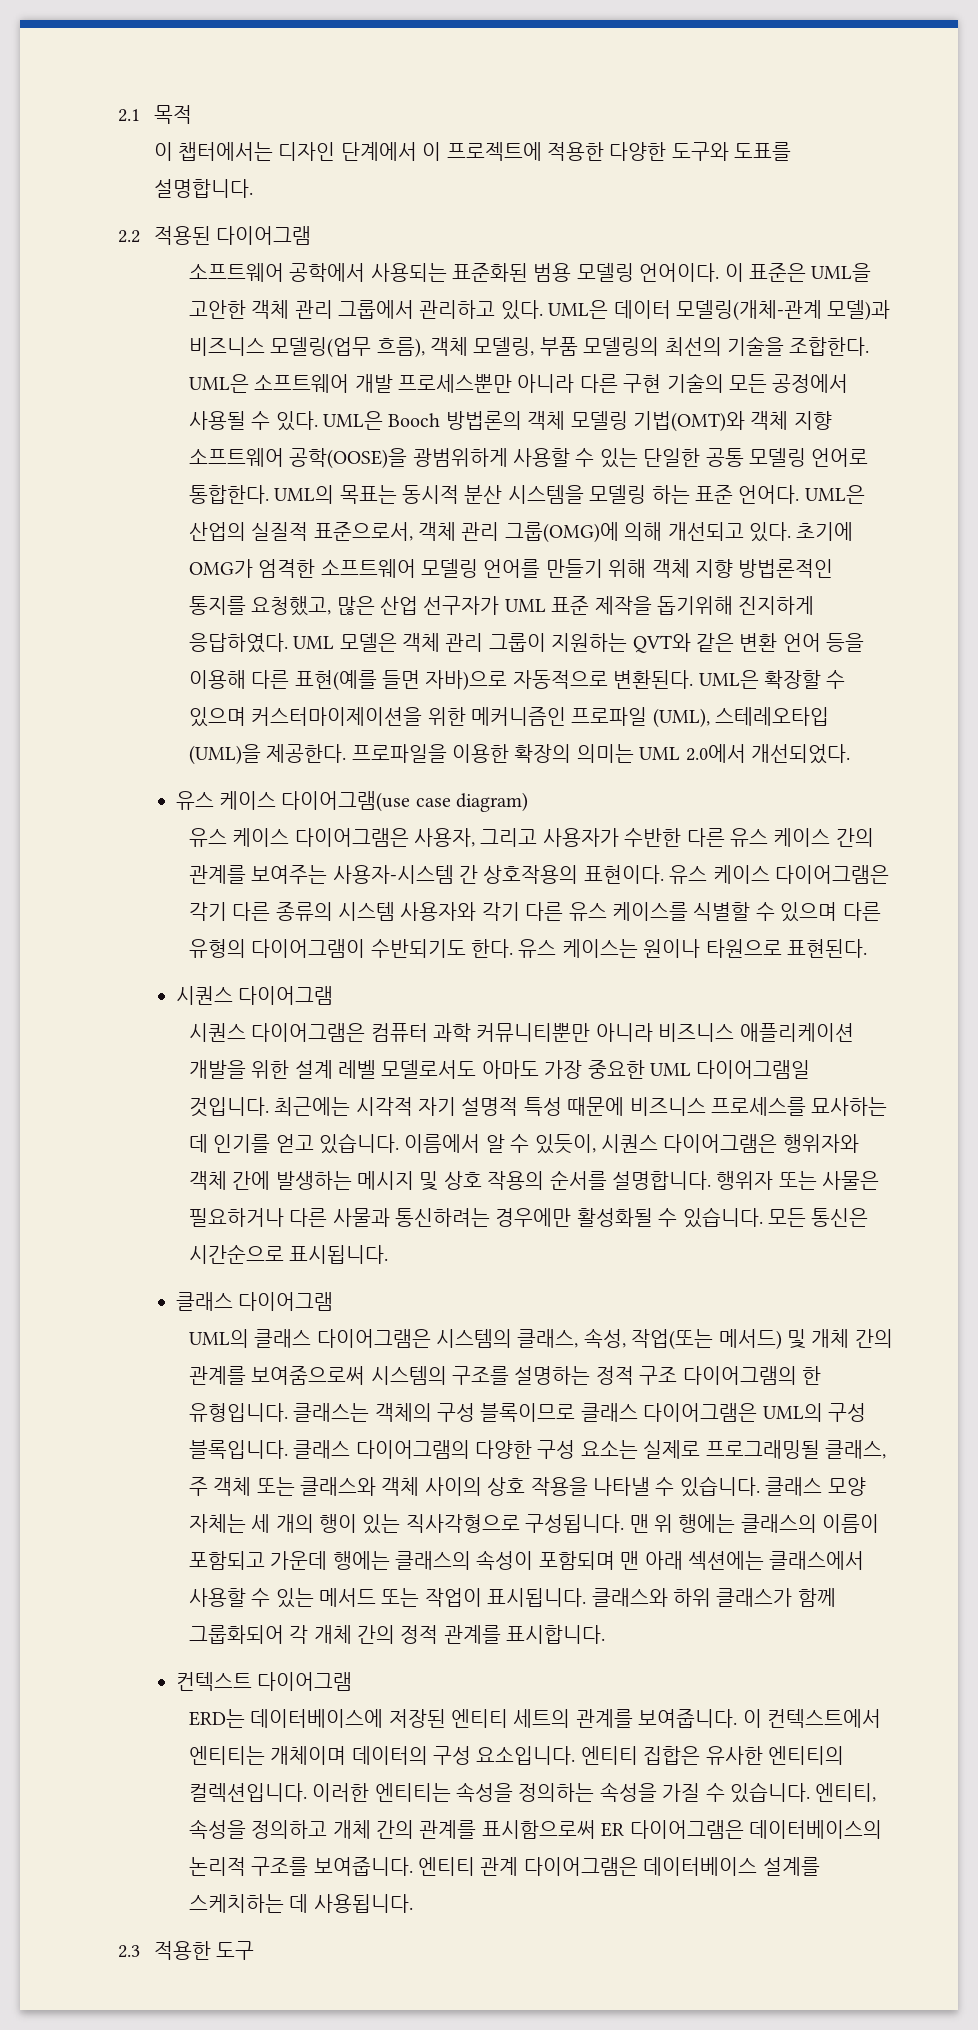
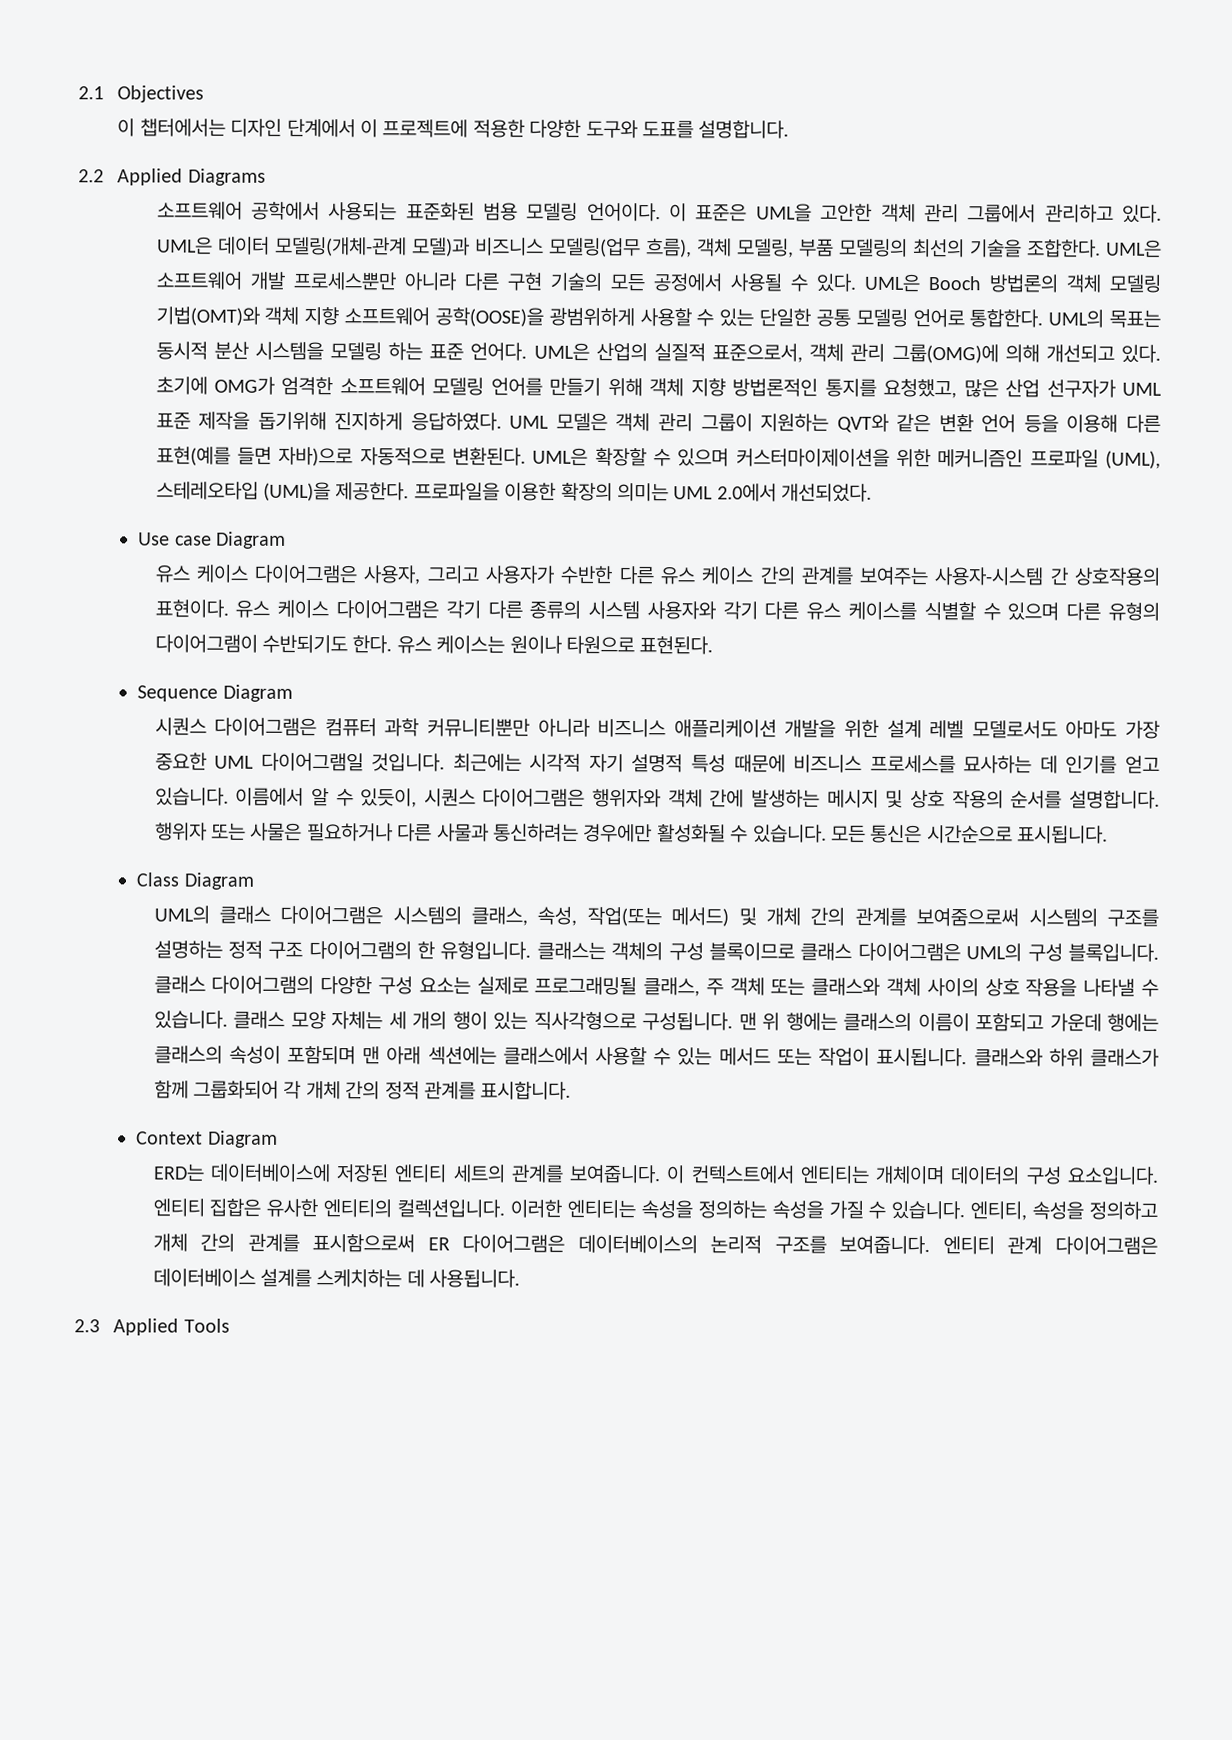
[153,105,192,124] 목적 -> [117,85,205,103] Objectives
[153,226,311,245] 적용된 다이어그램 -> [117,168,266,186] Applied Diagrams
[175,791,529,812] 유스 케이스 다이어그램(use case diagram) -> [138,531,287,549] Use case Diagram
[175,986,333,1005] 시퀀스 다이어그램 -> [137,684,293,702] Sequence Diagram
[175,1292,333,1311] 클래스 다이어그램 -> [136,872,254,890] Class Diagram
[175,1672,352,1691] 컨텍스트 다이어그램 -> [136,1130,278,1148] Context Diagram
[153,1941,254,1960] 적용한 도구 -> [113,1318,230,1336] Applied Tools

